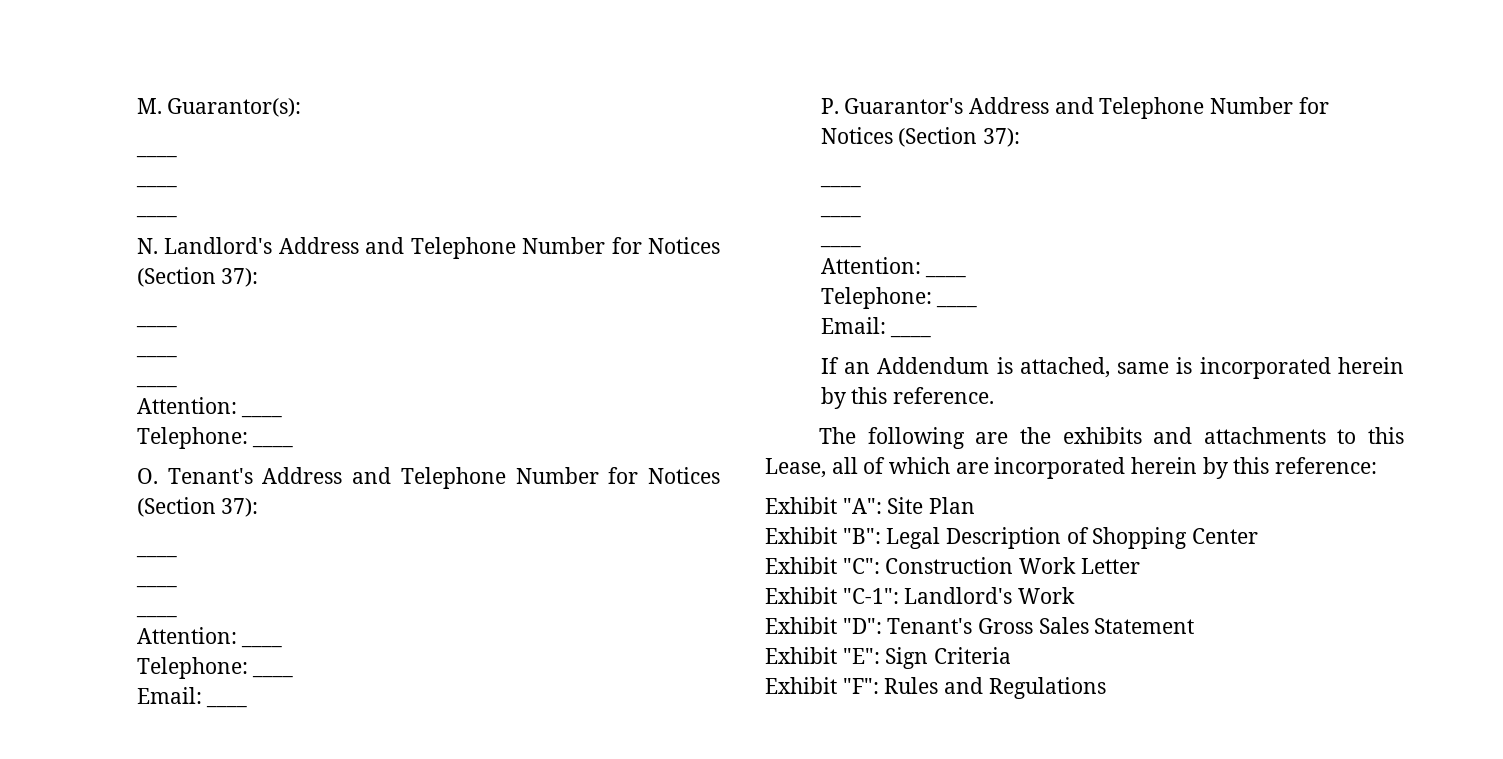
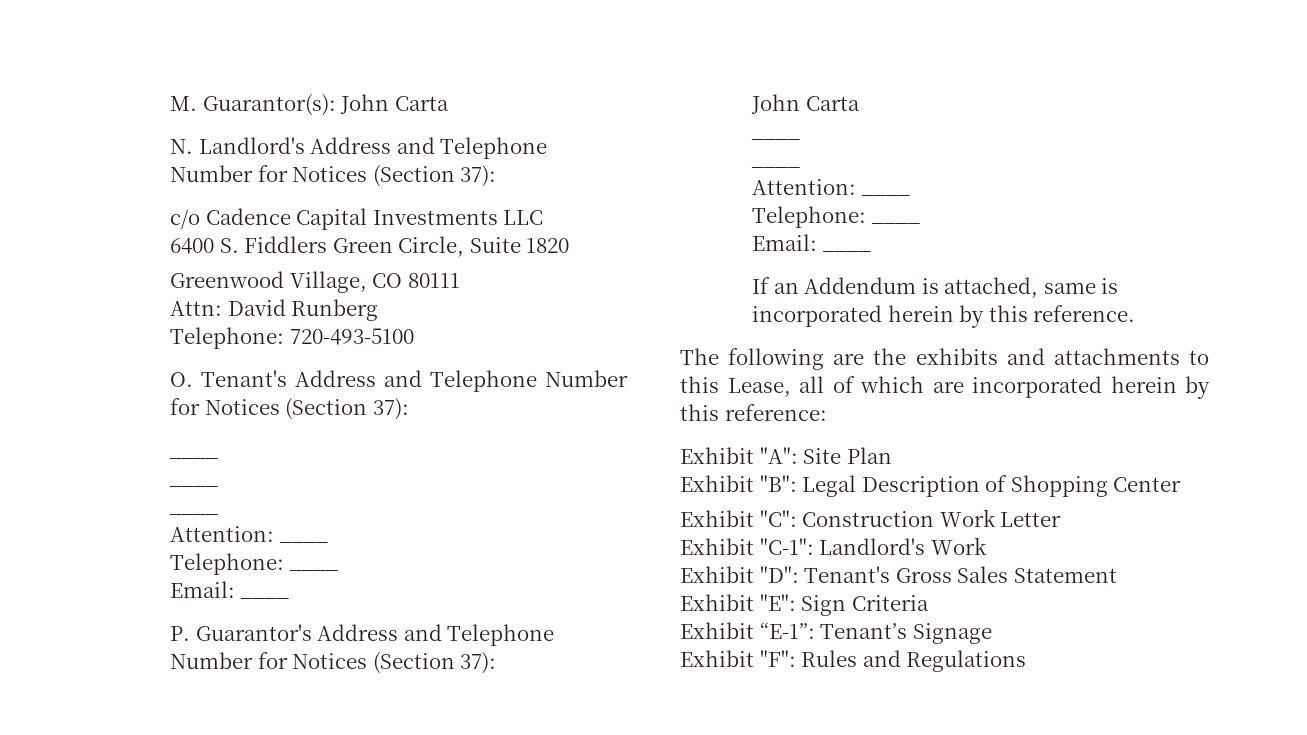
[135,154,177,158] [135,184,177,188] [135,214,177,218] // ____ // ____ // ____ -> [340,94,449,114] John Carta
[135,324,177,328] [135,354,177,358] [135,384,177,388] [136,397,237,414] [241,414,283,418] [136,427,294,449] ____ // ____ // ____ // Attention: ____ // Telephone: ____ -> [170,208,544,230] [170,236,570,257] [170,271,460,293] [170,299,379,321] [170,327,414,349] c/o Cadence Capital Investments LLC // 6400 S. Fiddlers Green Circle, Suite 1820 // Greenwood Village, CO 80111 // Attn: David Runberg // Telephone: 720-493-5100
[819,184,861,188] ____ -> [751,94,860,114] John Carta
(1012, 655) none -> [680,622,992,644] // Exhibit “E-1”: Tenant’s Signage

